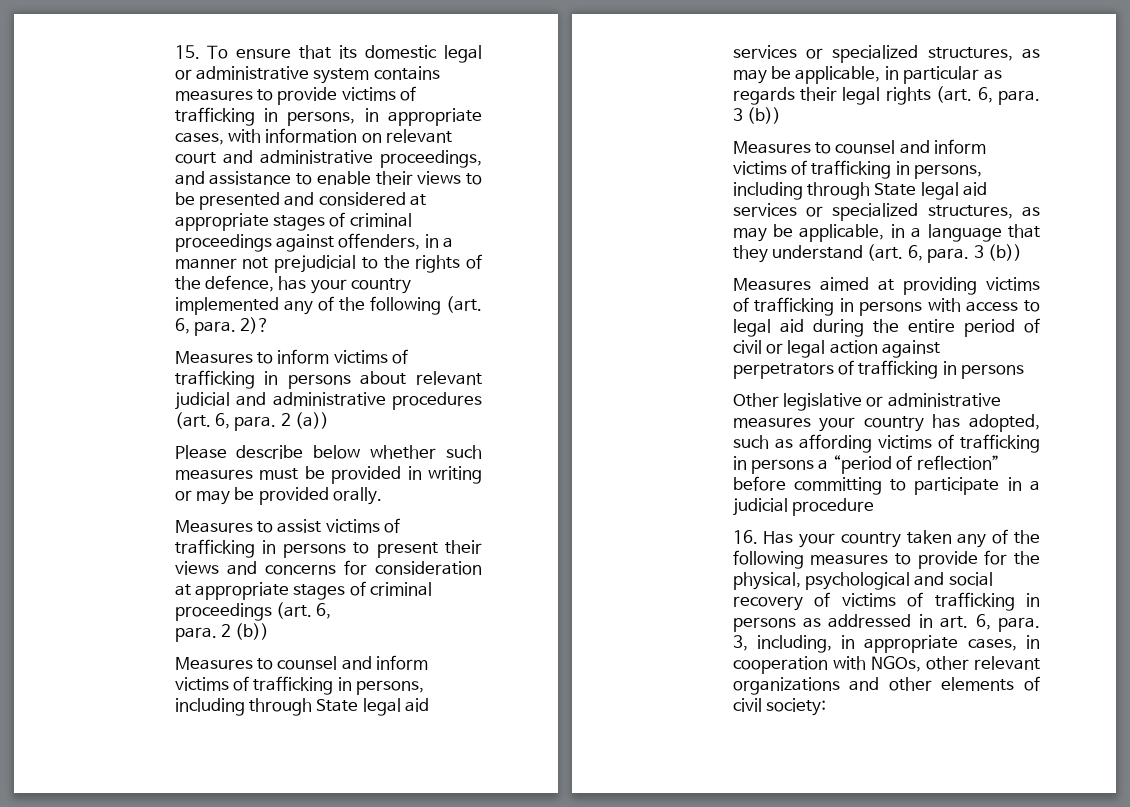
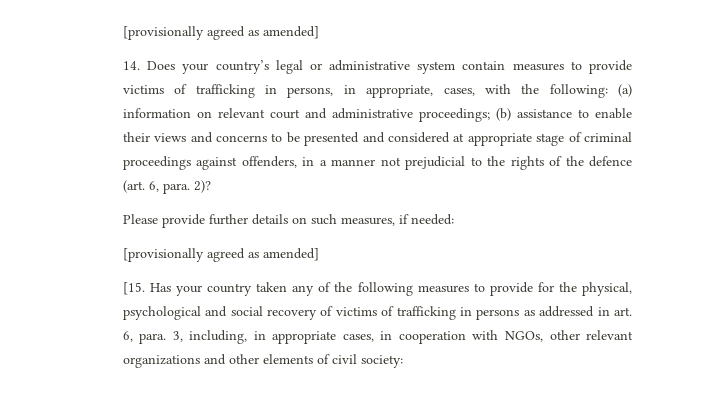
[174,45,438,59] 15. To ensure that its domestic -> [122,26,319,40] [122,60,269,74] [provisionally agreed as amended] // 14. Does your country’s
[373,66,440,80] contains -> [462,61,506,70] contain
[388,108,482,126] appropriate -> [366,85,434,98] appropriate,
(261, 136) none -> [521,84,633,98] the following: (a)
[380,150,483,168] [174,171,205,185] proceedings, and -> [418,108,511,122] proceedings; (b)
(462, 178) none -> [190,132,268,143] and concerns
[272,215,325,231] stages -> [536,133,565,146] stage
[204,275,412,294] [174,296,483,315] [174,317,270,336] [174,349,409,364] [174,370,483,389] [174,392,483,410] [174,412,330,431] [174,445,482,459] [174,466,482,484] [174,487,383,505] [174,518,401,533] [174,539,483,558] [174,560,482,575] [174,581,433,600] [174,602,332,621] [174,623,270,642] [174,655,429,670] [174,676,425,695] [174,698,430,716] [732,45,1040,63] [732,66,1002,84] [732,86,1040,105] [732,107,781,124] [732,139,987,154] [732,160,983,179] [732,182,988,200] [732,203,1040,221] [732,224,1040,242] [732,244,1023,263] [732,277,1040,295] [732,297,1040,316] [732,318,1040,337] [732,340,941,358] [732,360,1025,379] [732,393,1001,411] [732,414,1040,432] [732,434,1040,453] [732,455,1000,474] [732,476,1040,495] [732,498,874,516] [732,530,758,544] defence, has your country implemented any of the following (art. 6, para. 2)? // Measures to inform victims of trafficking in persons about relevant judicial and administrative procedures (art. 6, para. 2 (a)) // Please describe below whether such measures must be provided in writing or may be provided orally. // Measures to assist victims of trafficking in persons to present their views and concerns for consideration at appropriate stages of criminal proceedings (art. 6, // para. 2 (b)) // Measures to counsel and inform victims of trafficking in persons, including through State legal aid services or specialized structures, as may be applicable, in particular as regards their legal rights (art. 6, para. 3 (b)) // Measures to counsel and inform victims of trafficking in persons, including through State legal aid services or specialized structures, as may be applicable, in a language that they understand (art. 6, para. 3 (b)) // Measures aimed at providing victims of trafficking in persons with access to legal aid during the entire period of civil or legal action against perpetrators of trafficking in persons // Other legislative or administrative measures your country has adopted, such as affording victims of trafficking in persons a “period of reflection” before committing to participate in a judicial procedure // 16. -> [589,156,633,167] [122,180,211,194] [122,214,454,228] [122,248,319,262] [122,282,145,295] defence (art. 6, para. 2)? // Please provide further details on such measures, if needed: // [provisionally agreed as amended] // [15.

